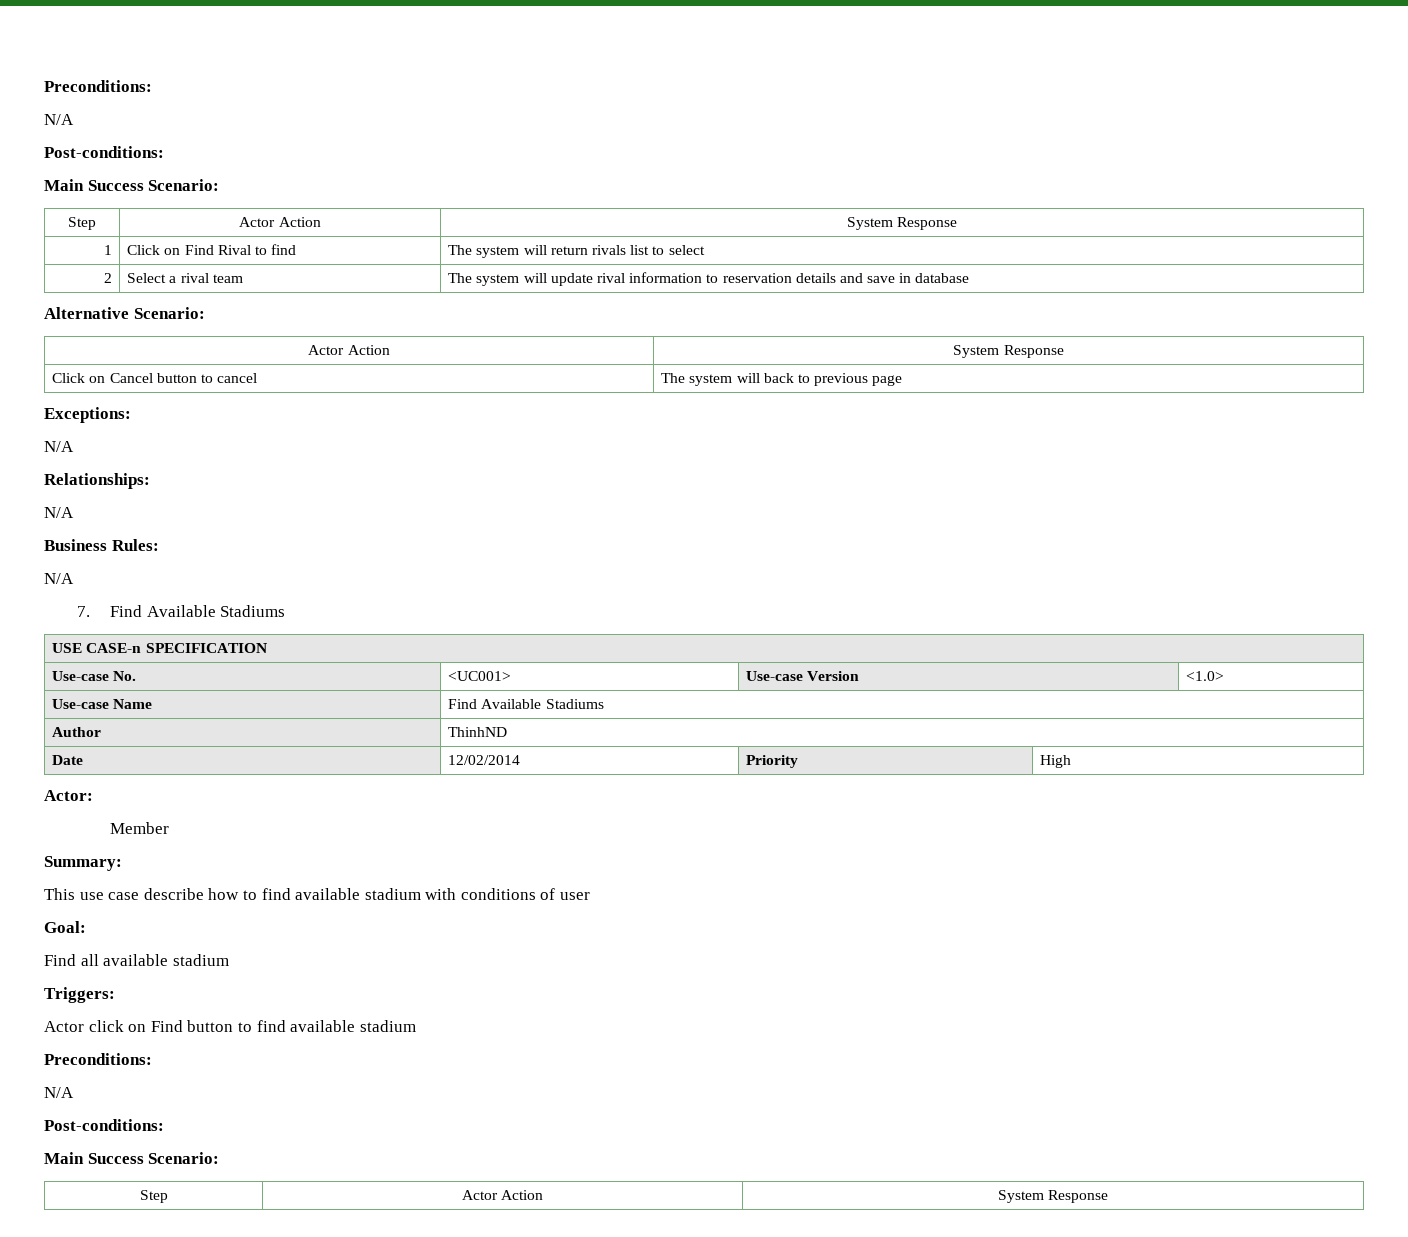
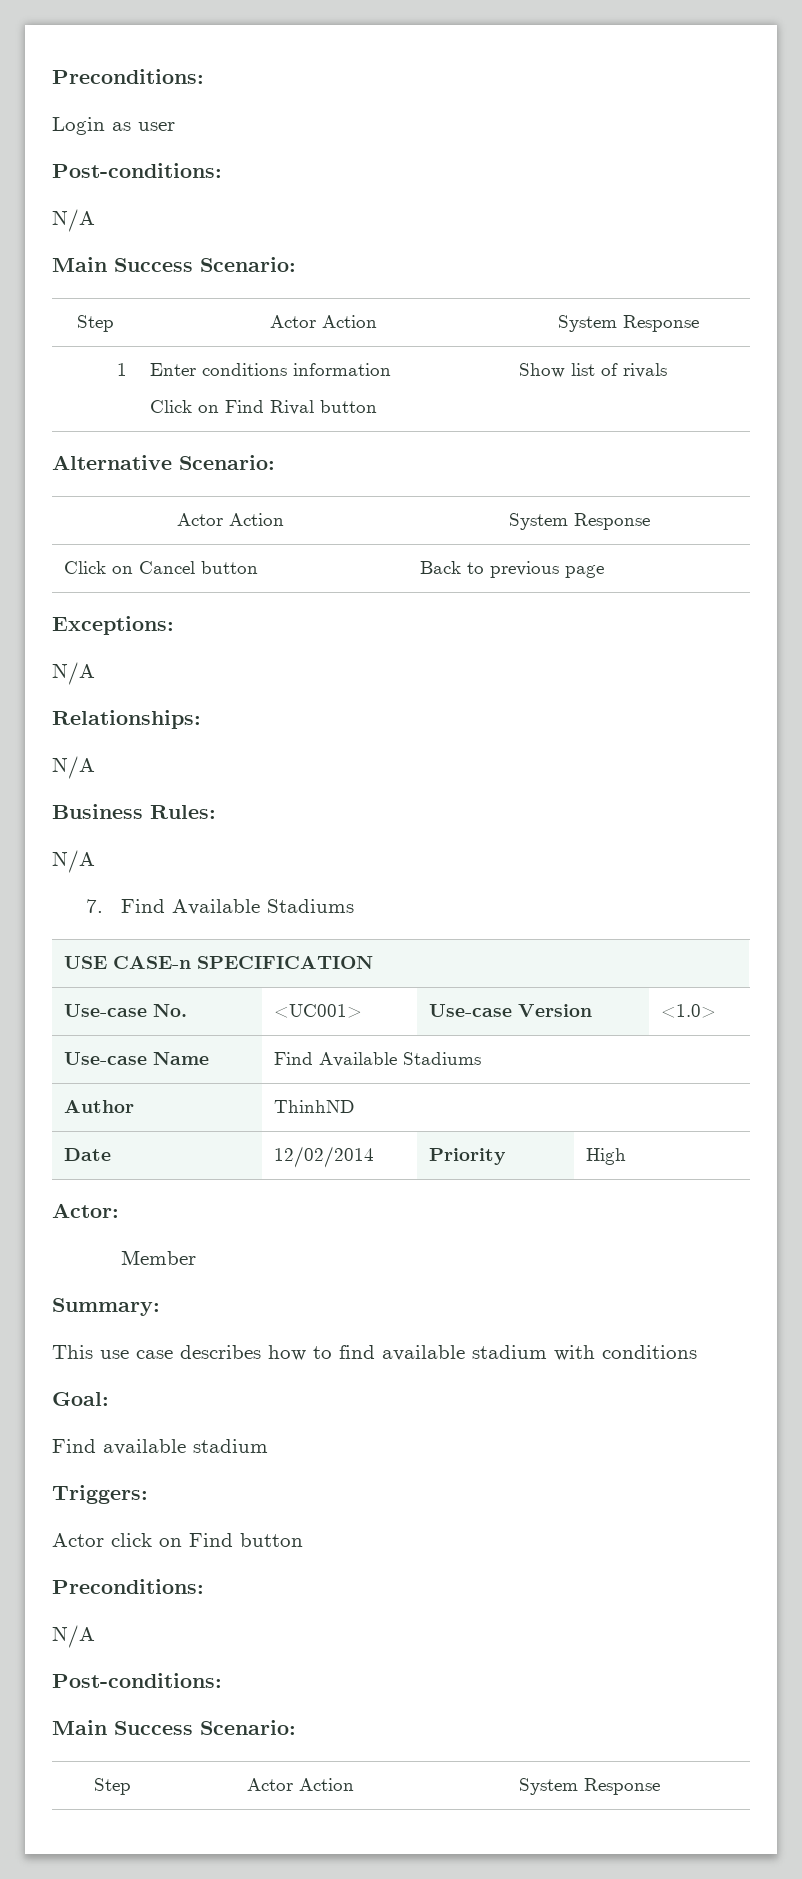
[44,80,152,92] [44,114,74,125] [44,146,164,158] Preconditions: // N/A // Post-conditions: -> [52,69,204,84] [52,117,175,135] [52,163,222,178] [52,209,95,232] Preconditions: // Login as user // Post-conditions: // N/A
(112, 250) none -> [150,363,392,376] Enter conditions information //
[254,244,297,255] [448,245,705,258] [103,273,112,283] [127,273,243,283] [448,272,970,286] to find | The system will return rivals list to select // 2 | Select a rival team | The system will update rival information to reservation details and save in database -> [320,400,378,413] [519,363,668,378] button | Show list of rivals
[200,373,258,383] [661,373,794,386] to cancel | The system will back -> [420,561,462,574] | Back
[143,888,204,900] describe -> [180,1345,261,1359] describes
[540,888,591,900] of user -> (697, 1352) none
[80,954,99,966] all -> (96, 1446) none
[237,1020,416,1032] to find available stadium -> (303, 1540) none

